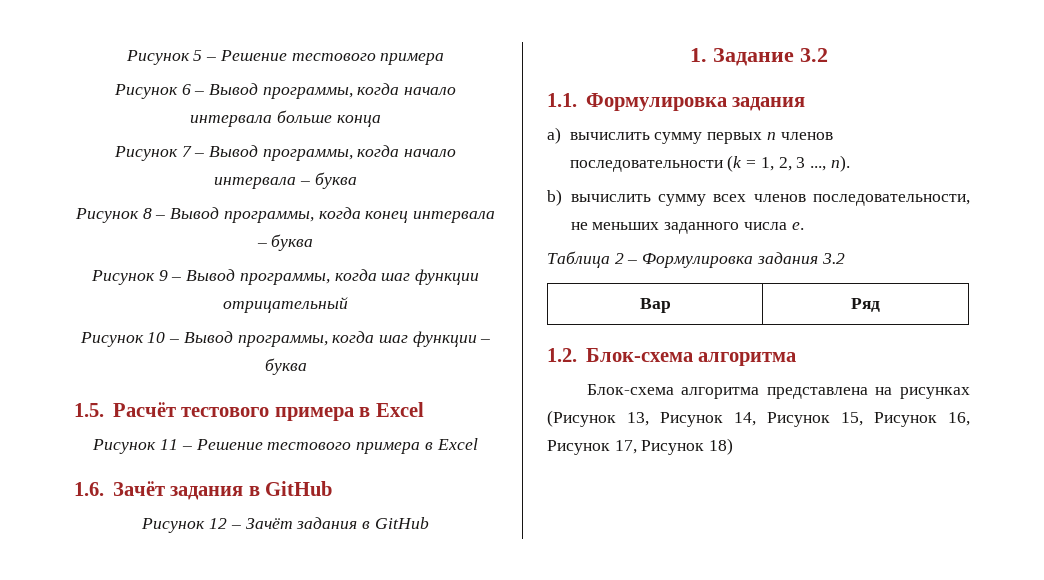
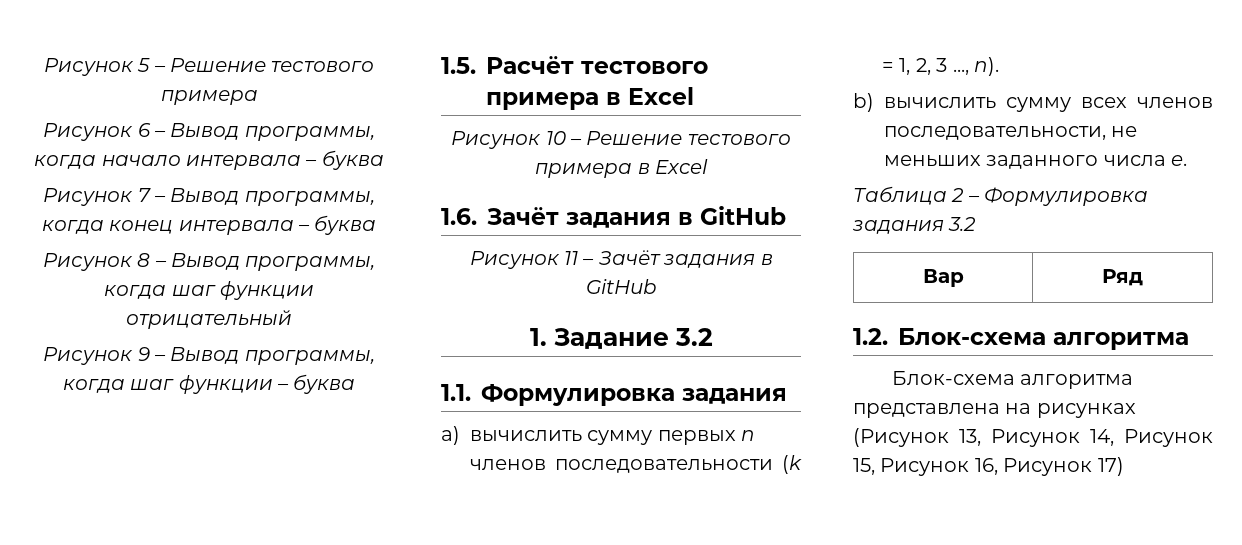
[277,110,381,127] больше конца -> [305,150,384,170] – буква
[404,149,457,157] начало -> [109,220,174,234] конец
[365,211,496,223] [256,234,314,251] [90,269,377,285] конец интервала – буква // Рисунок 9 – Вывод программы, когда -> (167, 292) none
[147,332,166,343] 10 -> [137,347,150,361] 9
[160,439,179,450] 11 -> [545,131,566,145] 10
[209,518,228,529] 12 -> [563,251,578,265] 11
[614,438,734,455] 17, Рисунок 18) -> [1097,457,1124,476] 17)

